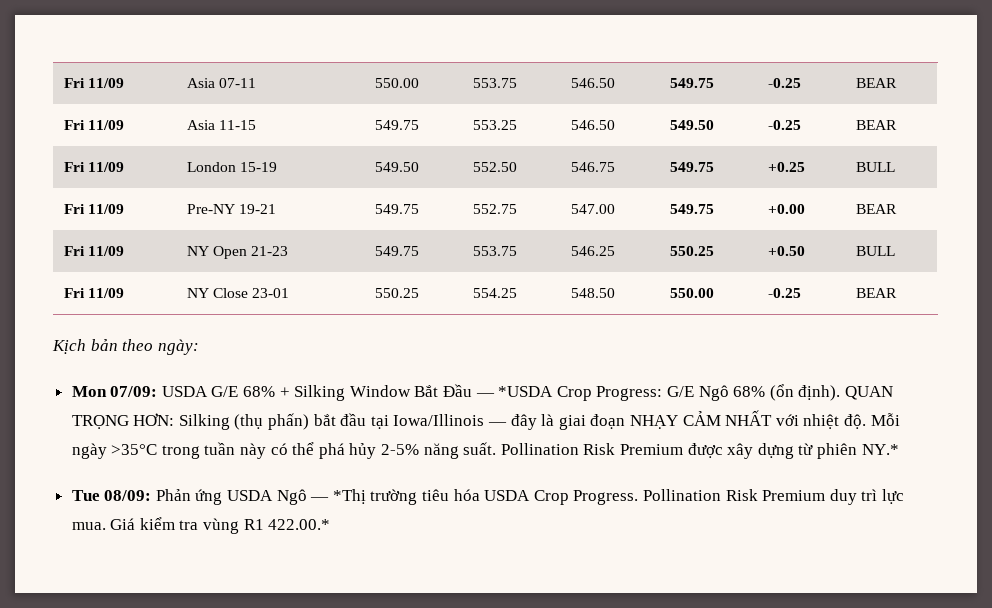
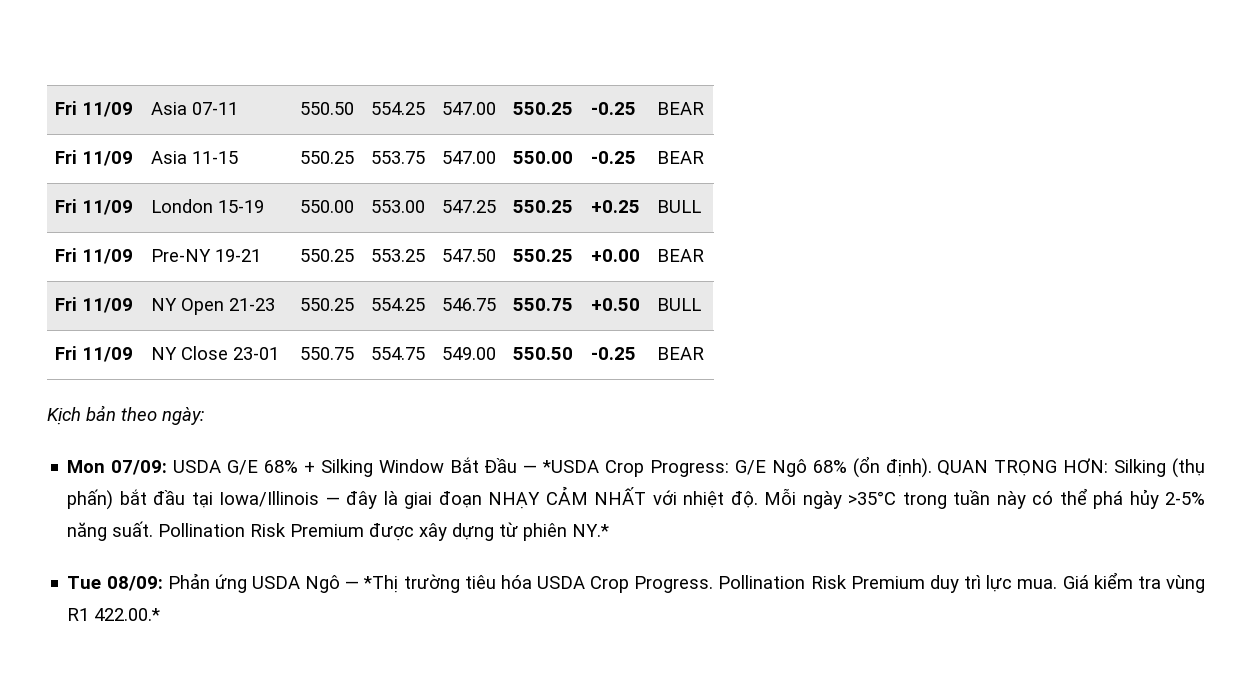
[375,78,420,88] [473,78,518,88] [571,78,616,88] [670,78,715,88] 550.00 | 553.75 | 546.50 | 549.75 -> [300,102,355,115] [371,102,426,115] [442,102,497,115] [513,102,574,115] 550.50 | 554.25 | 547.00 | 550.25
[375,120,420,130] [473,120,518,130] [571,120,616,130] [670,120,715,130] 549.75 | 553.25 | 546.50 | 549.50 -> [300,151,355,164] [371,151,426,164] [442,151,497,164] [513,151,574,164] 550.25 | 553.75 | 547.00 | 550.00
[375,162,420,172] [473,162,518,172] [571,162,616,172] [670,162,715,172] 549.50 | 552.50 | 546.75 | 549.75 -> [300,200,355,213] [371,200,426,213] [442,200,497,213] [513,200,574,213] 550.00 | 553.00 | 547.25 | 550.25
[375,204,420,214] [473,204,518,214] [571,204,616,214] [670,204,715,214] 549.75 | 552.75 | 547.00 | 549.75 -> [300,249,355,262] [371,249,426,262] [442,249,497,262] [513,249,574,262] 550.25 | 553.25 | 547.50 | 550.25
[375,246,420,256] [473,246,518,256] [571,246,616,256] [670,246,715,256] 549.75 | 553.75 | 546.25 | 550.25 -> [300,298,355,311] [371,298,426,311] [442,298,497,311] [513,298,574,311] 550.25 | 554.25 | 546.75 | 550.75
[375,288,420,298] [473,288,518,298] [571,288,616,298] [670,288,715,298] 550.25 | 554.25 | 548.50 | 550.00 -> [300,347,355,360] [371,347,426,360] [442,347,497,360] [513,347,574,360] 550.75 | 554.75 | 549.00 | 550.50

